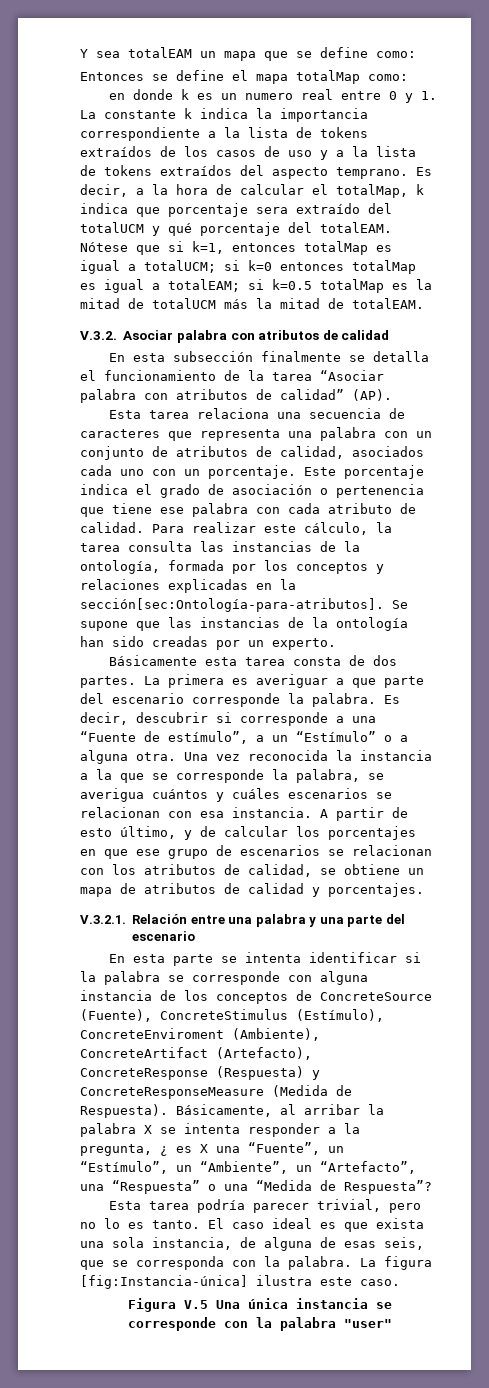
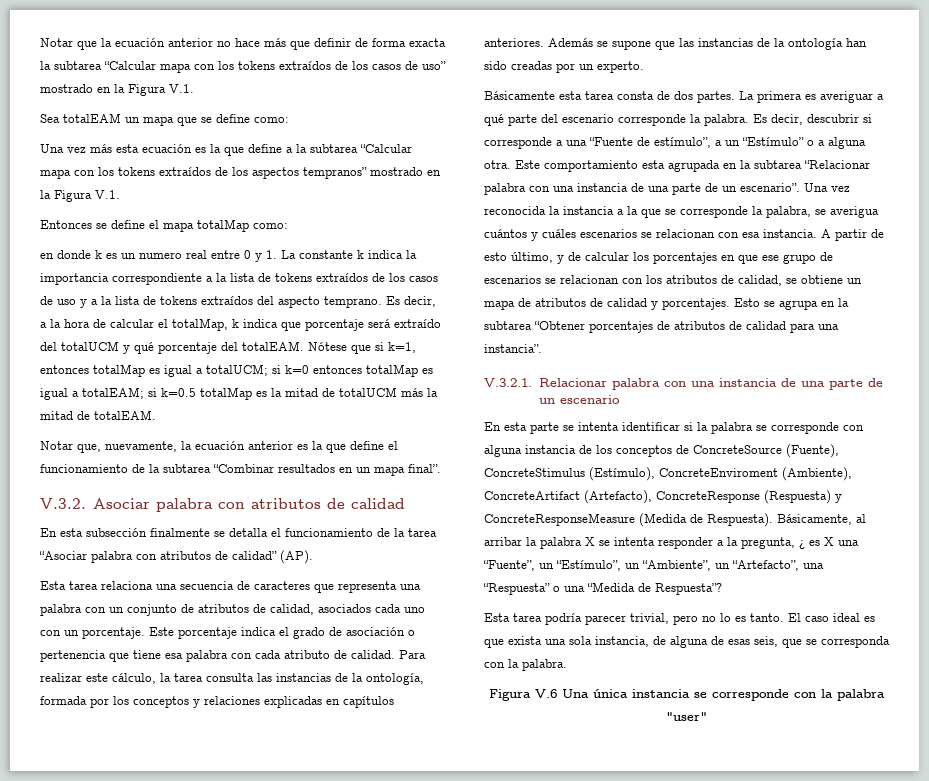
[80,49,120,58] Y sea -> [40,38,446,50] [40,61,446,73] [40,84,194,96] [40,114,60,123] Notar que la ecuación anterior no hace más que definir de forma exacta la subtarea “Calcular mapa con los tokens extraídos de los casos de uso” mostrado en la Figura V.1. // Sea
(416, 54) none -> [40,144,412,156] [40,167,441,179] [40,190,120,202] // Una vez más esta ecuación es la que define a la subtarea “Calcular mapa con los tokens extraídos de los aspectos tempranos” mostrado en la Figura V.1.
[256,207,288,214] sera -> [368,319,391,328] será
(424, 303) none -> [40,441,398,453] [40,464,441,476] // Notar que, nuevamente, la ecuación anterior es la que define el funcionamiento de la subtarea “Combinar resultados en un mapa final”.
[160,507,184,514] ese -> [165,653,183,659] esa
[280,579,296,590] [80,598,408,612] la sección[sec:Ontología-para-atributos]. Se -> [343,696,394,708] [484,38,608,47] capítulos anteriores. Además se
[352,678,376,688] que -> [484,114,504,126] qué
(176, 756) none -> [515,160,870,172] [484,183,800,195] Este comportamiento esta agrupada en la subtarea “Relacionar palabra con una instancia de una parte de un escenario”.
[80,914,405,927] // V.3.2.1. Relación entre una palabra y una parte del -> [734,298,849,310] [484,321,839,333] [484,344,542,353] [484,378,883,390] [538,398,555,404] Esto se agrupa en la subtarea “Obtener porcentajes de atributos de calidad para una instancia”. // V.3.2.1. Relacionar palabra con una instancia de una parte de un
[360,1256,432,1270] [80,1275,400,1289] [127,1298,208,1312] La figura [fig:Instancia-única] ilustra este caso. // Figura V.5 -> [489,689,557,701] // Figura V.6

